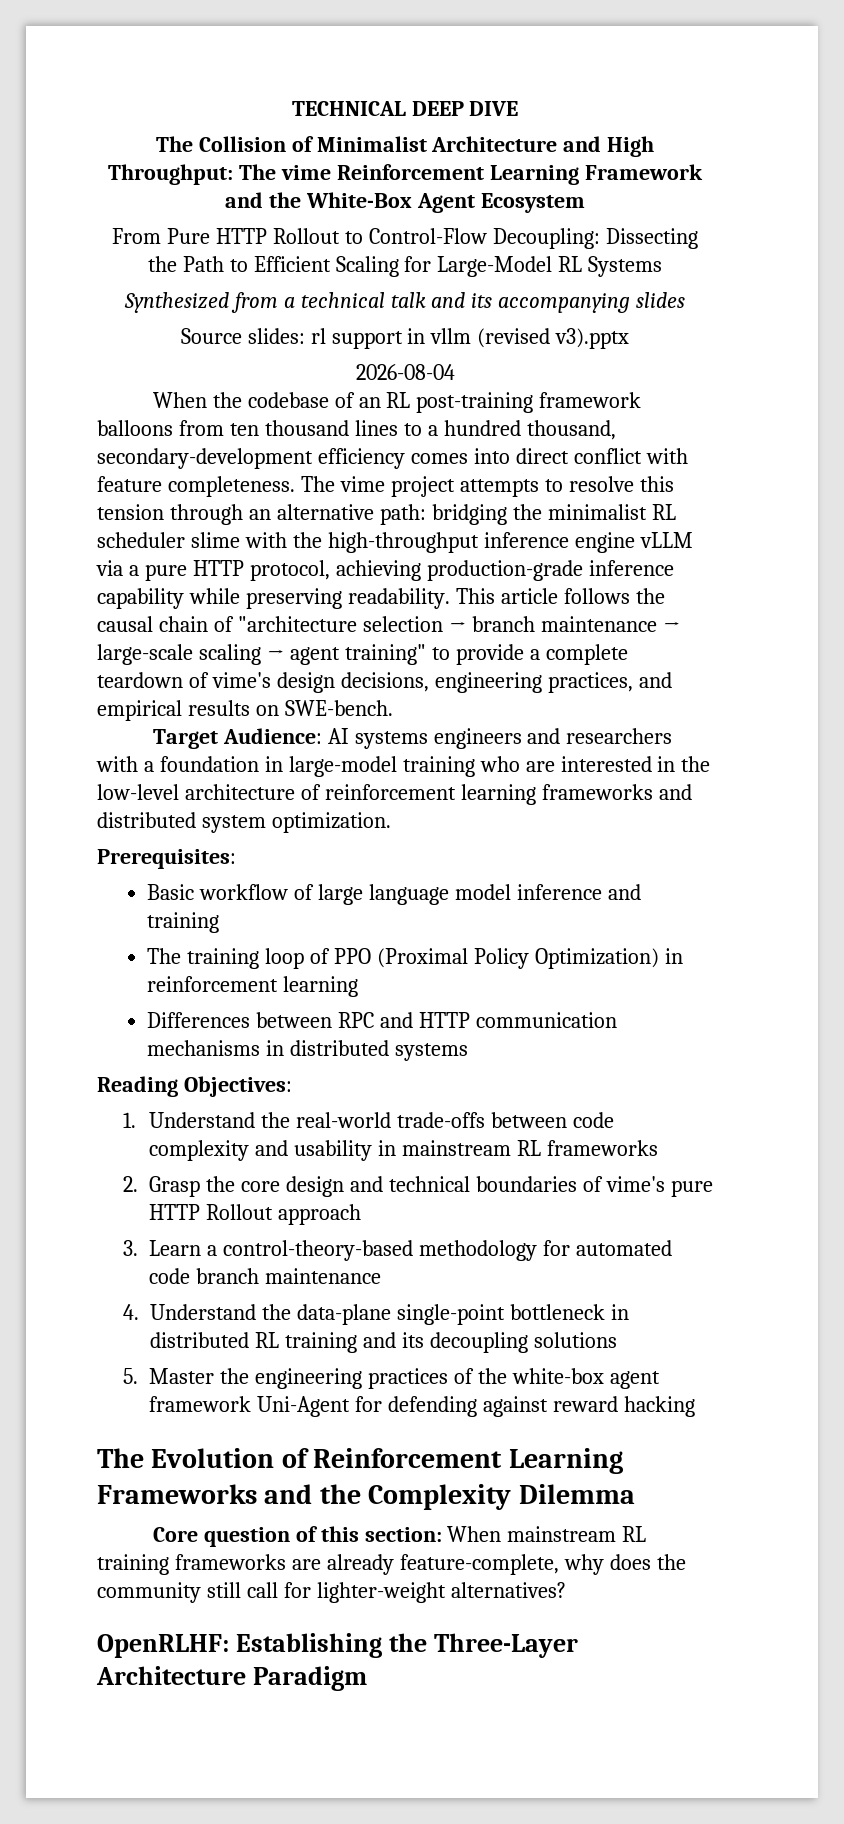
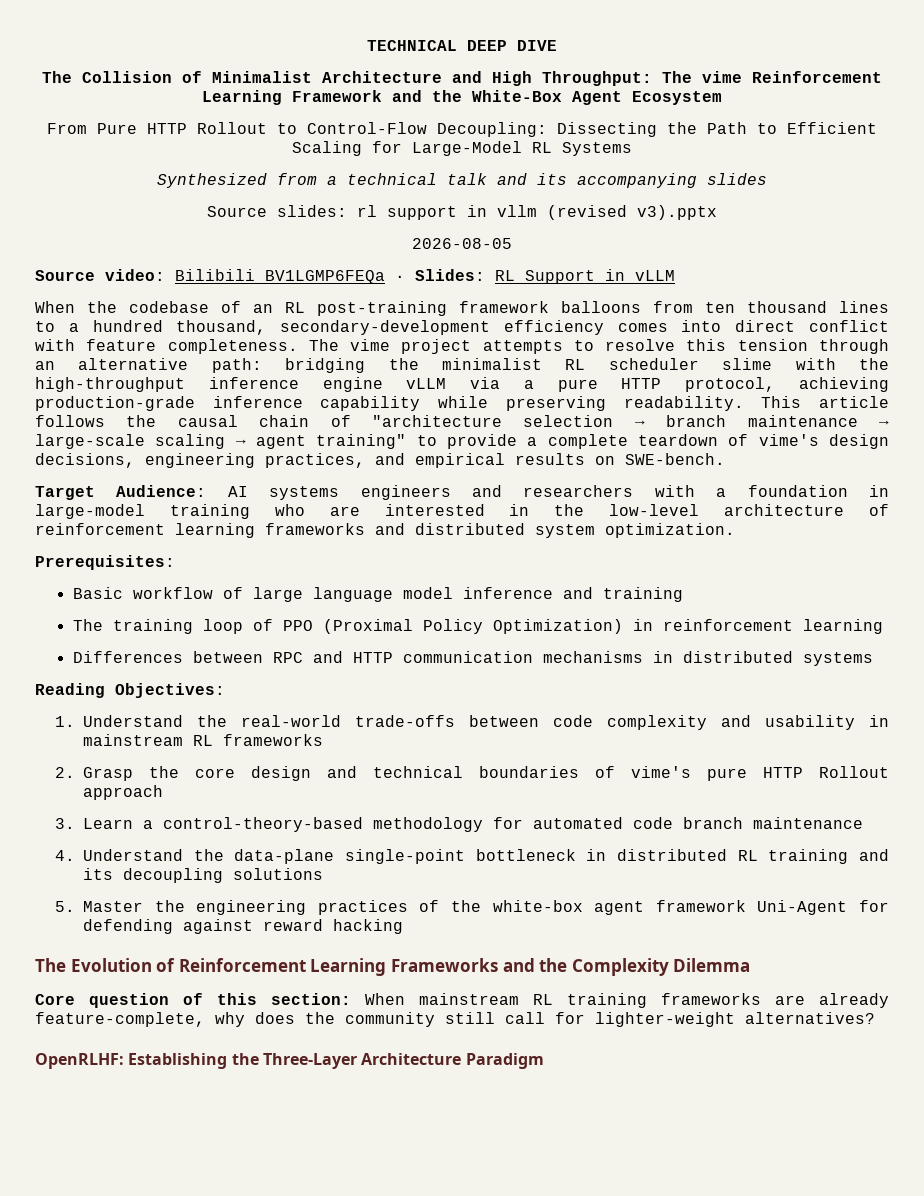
[355,364,455,380] 2026-08-04 -> [412,238,512,249] [35,269,675,284] 2026-08-05 // Source video: Bilibili BV1LGMP6FEQa · Slides: RL Support in vLLM

